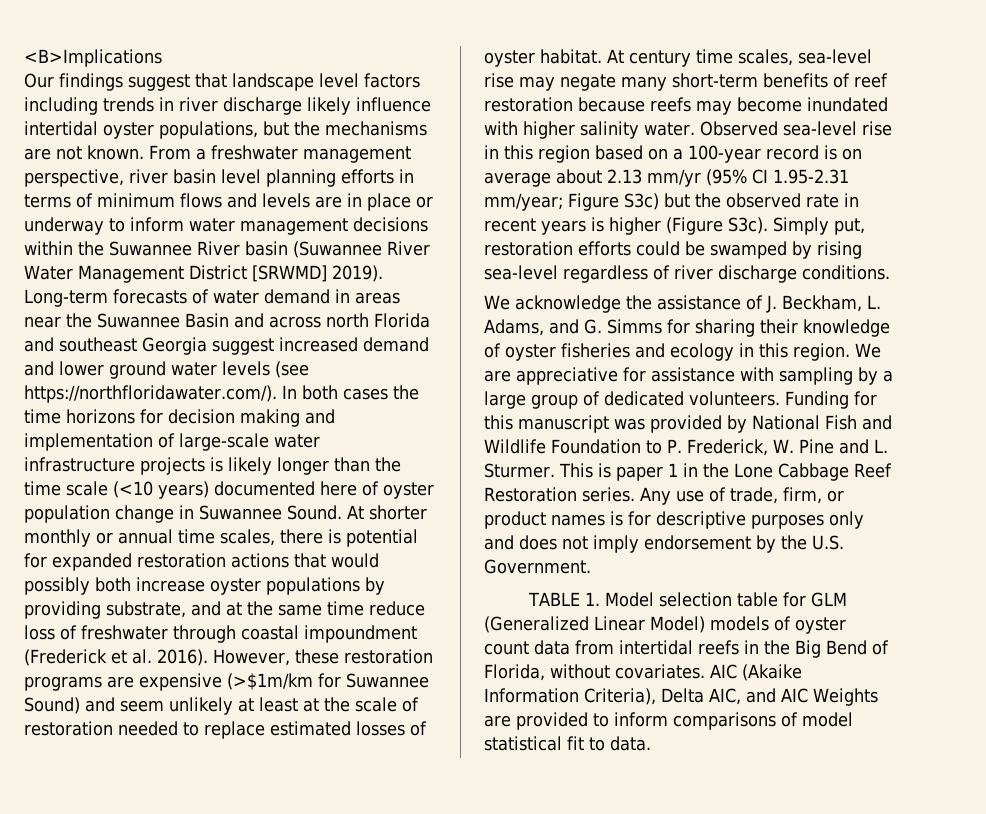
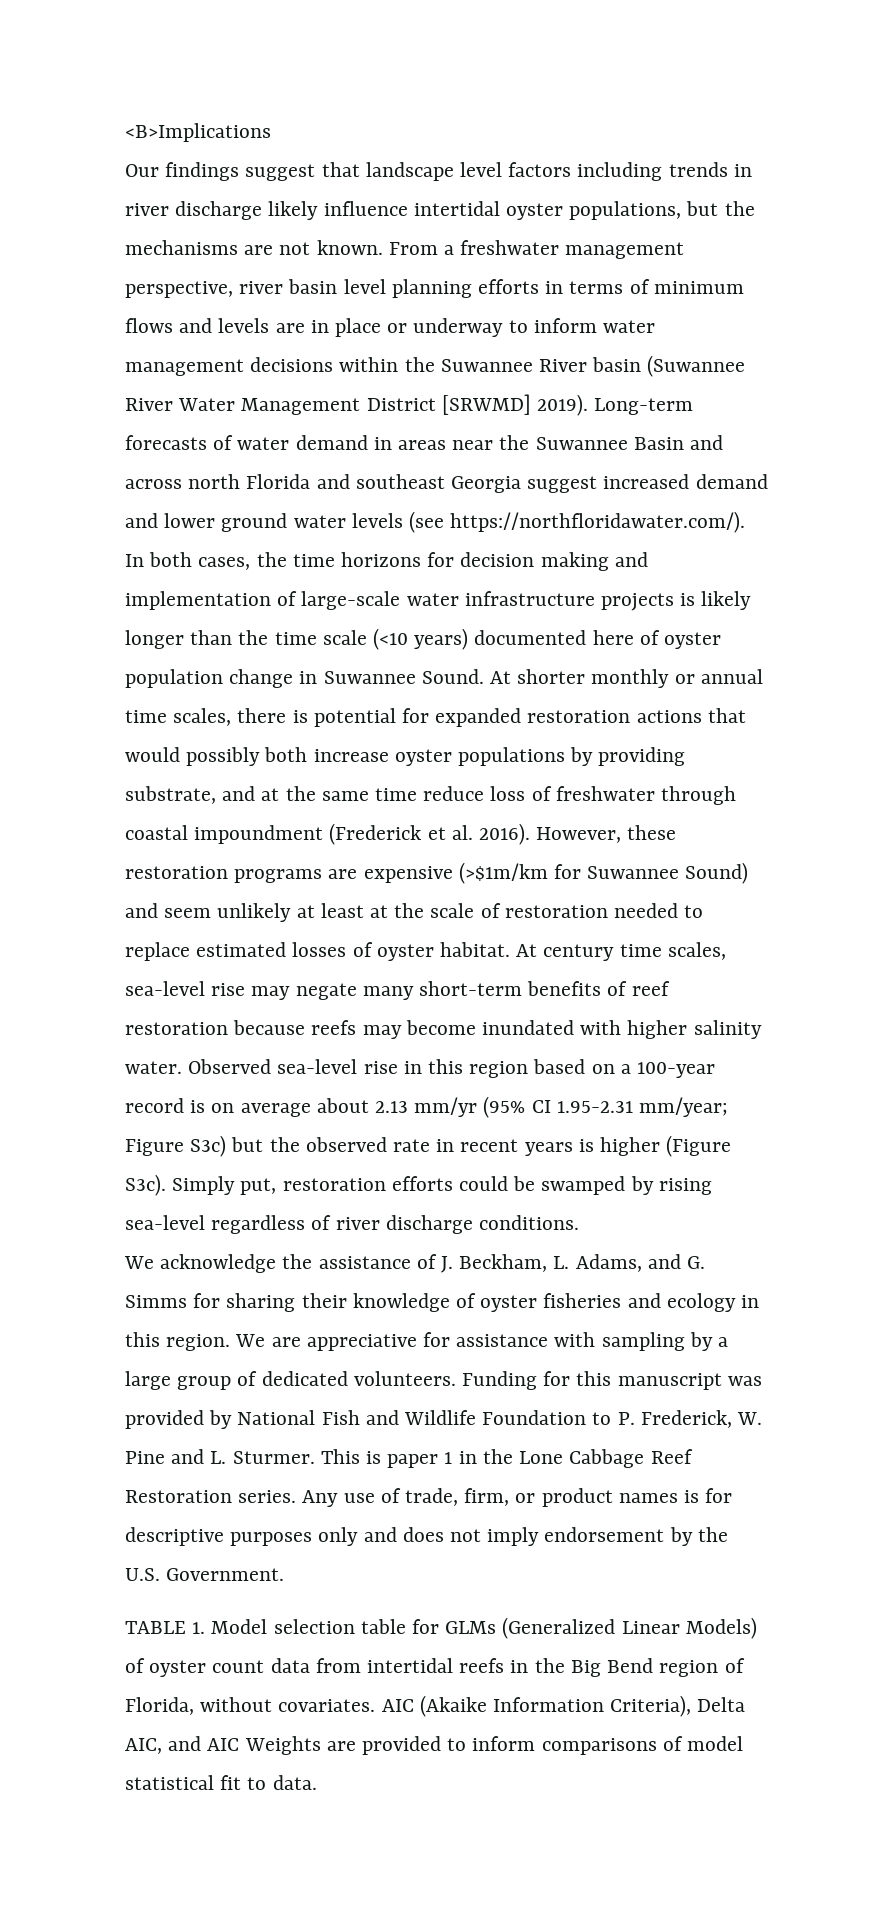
[342,388,388,400] cases -> [198,557,251,570] cases,
[810,592,847,607] GLM -> [445,1621,497,1634] GLMs
[650,616,769,633] Model) models -> [685,1617,757,1639] Models)
(867, 647) none -> [659,1660,719,1677] region

